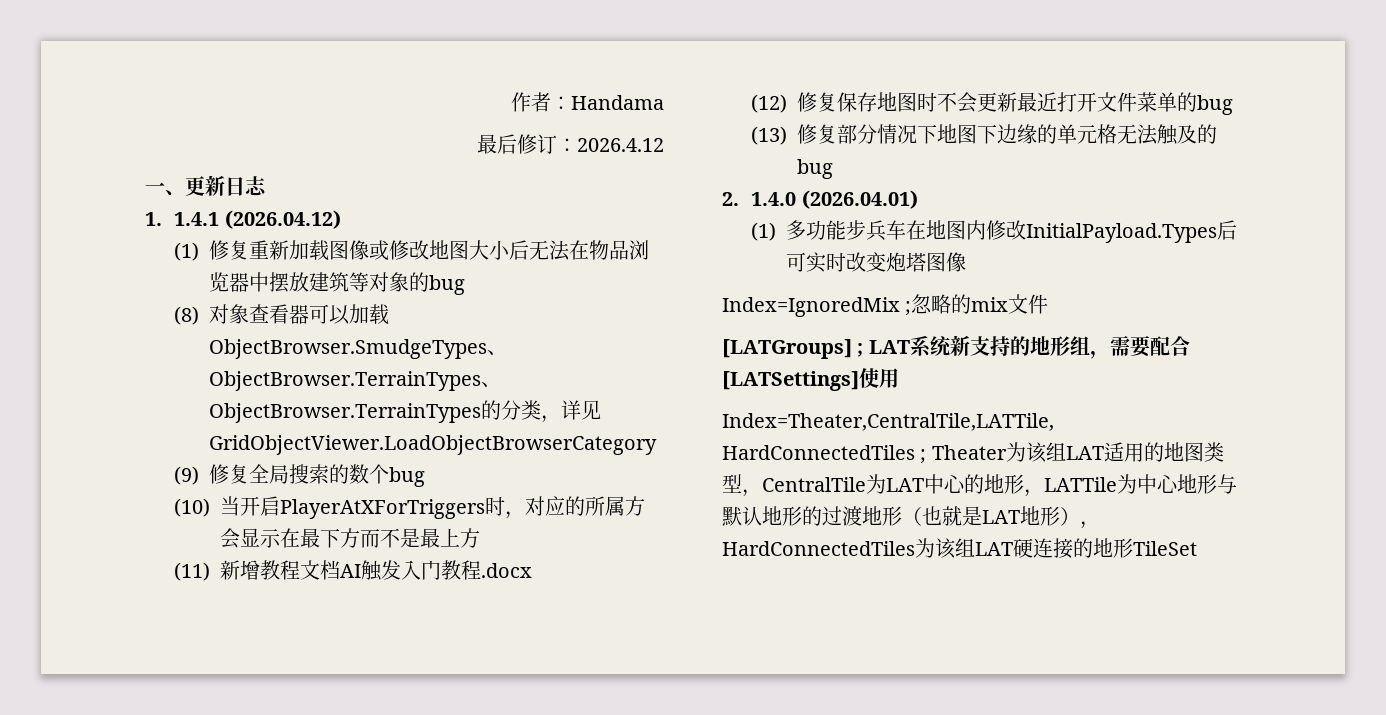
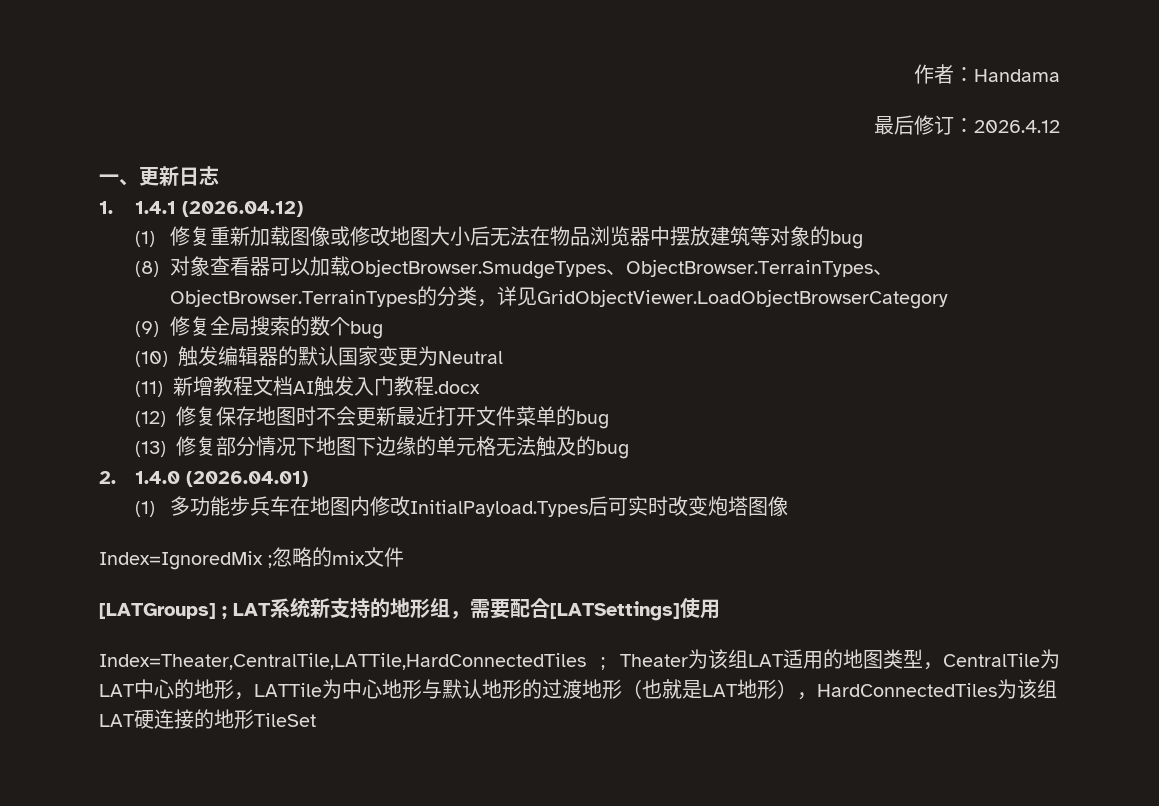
[220,496,646,519] [220,528,481,549] 当开启PlayerAtXForTriggers时，对应的所属方会显示在最下方而不是最上方 -> [177,346,503,367] 触发编辑器的默认国家变更为Neutral

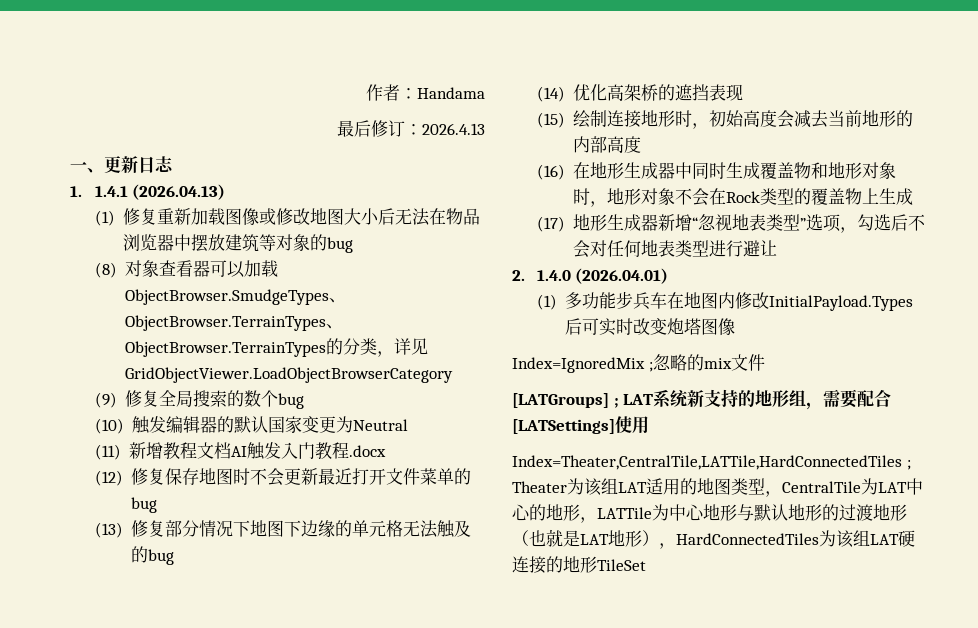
[974,120,1060,133] 2026.4.12 -> [422,123,485,135] 2026.4.13
[181,201,303,217] (2026.04.12) -> [132,184,226,200] (2026.04.13)
(629, 450) none -> [536,84,744,102] [536,110,914,129] [573,136,642,153] [536,162,897,180] [573,188,914,207] [536,214,926,233] [573,240,778,258] // (14)优化高架桥的遮挡表现 // (15)绘制连接地形时，初始高度会减去当前地形的内部高度 // (16)在地形生成器中同时生成覆盖物和地形对象时，地形对象不会在Rock类型的覆盖物上生成 // (17)地形生成器新增“忽视地表类型”选项，勾选后不会对任何地表类型进行避让

